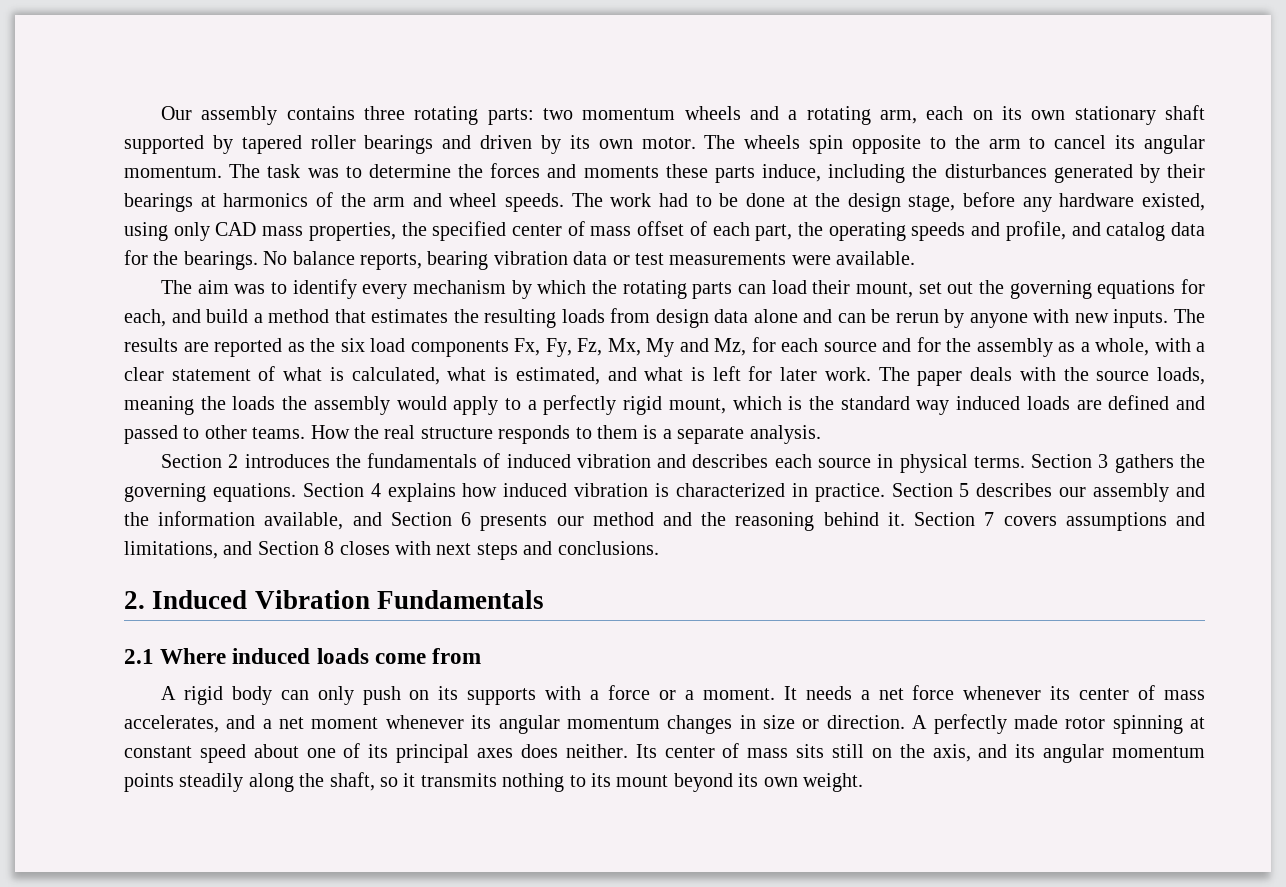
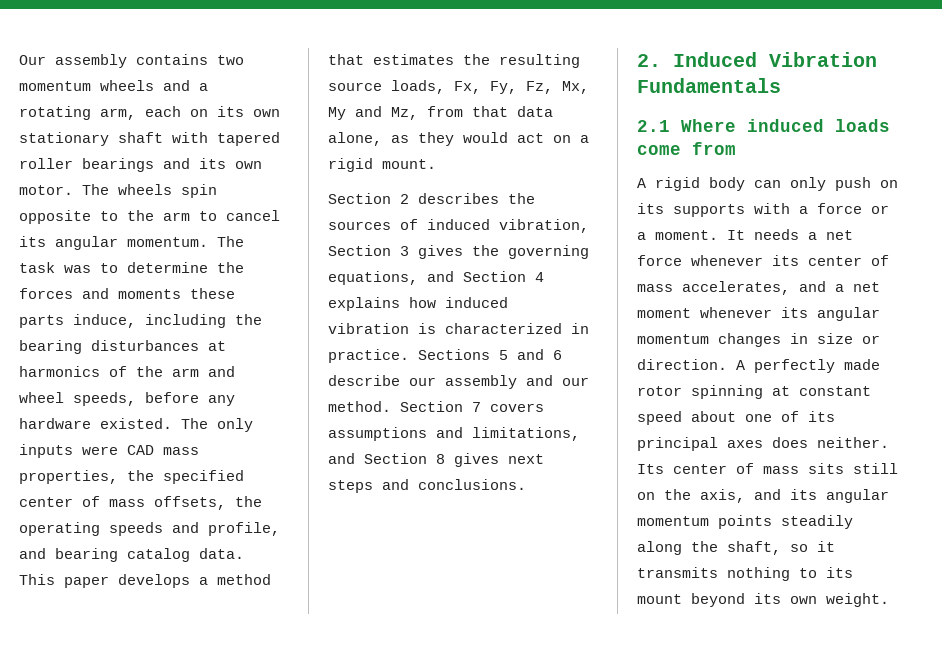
[363,106,534,125] three rotating parts: -> (208, 59) none
[124,135,233,154] supported by -> [172,132,208,143] with
[480,135,561,154] driven by -> (190, 163) none
[944,164,1205,183] [124,193,193,212] disturbances generated by their bearings -> [19,340,199,354] bearing disturbances
[505,192,1205,212] [124,222,210,241] speeds. The work had to be done at the design stage, before any hardware existed, using only -> [73,392,235,406] [19,418,253,432] [19,444,118,458] speeds, before any hardware existed. The only inputs were
[637,221,793,241] offset of each part, -> [154,496,226,510] offsets,
[1106,222,1205,241] [124,250,916,270] [160,279,1205,299] [124,309,249,327] catalog data for the bearings. No balance reports, bearing vibration data or test measurements were available. // The aim was to identify every mechanism by which the rotating parts can load their mount, set out the governing equations for each, and build -> [55,548,244,562] [19,574,190,588] bearing catalog data. This paper develops
[561,308,1205,328] [124,338,509,357] loads from design data alone and can be rerun by anyone with new inputs. The results are reported as the six load components -> [328,80,445,94] source loads,
[751,337,1205,357] [124,366,1206,386] [124,395,1205,415] [124,425,821,444] [160,453,1025,473] for each source and for the assembly as a whole, with a clear statement of what is calculated, what is estimated, and what is left for later work. The paper deals with the source loads, meaning the loads the assembly would apply to a perfectly rigid mount, which is the standard way induced loads are defined and passed to other teams. How the real structure responds to them is a separate analysis. // Section 2 introduces the fundamentals of induced vibration and describes each source in physical terms. -> [427,106,553,117] [328,132,589,146] [328,158,436,172] [328,193,535,204] [328,219,589,233] from that data alone, as they would act on a rigid mount. // Section 2 describes the sources of induced vibration,
[1114,454,1206,473] [124,483,296,502] gathers the governing equations. -> [418,245,589,259] [328,271,454,285] gives the governing equations, and
[891,483,1205,502] [124,511,905,531] Section 5 describes our assembly and the information available, and Section 6 presents our method and the reasoning behind it. -> [418,349,562,360] [328,375,589,389] [328,401,391,412] Sections 5 and 6 describe our assembly and our method.
[339,541,431,555] closes with -> [454,453,499,467] gives

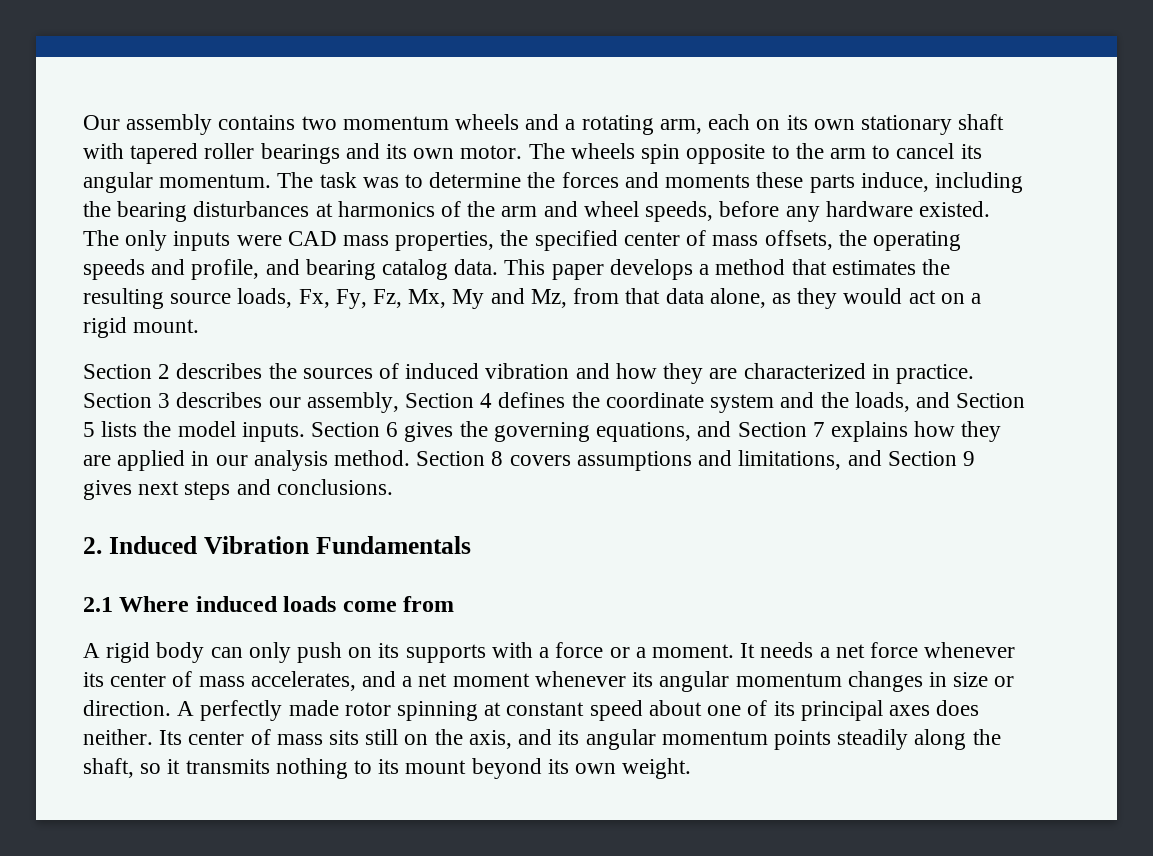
[499,219,589,233] [328,245,409,256] vibration, Section 3 -> [485,363,974,384] [83,392,1026,413] [83,421,399,442] vibration and how they are characterized in practice. Section 3 describes our assembly, Section 4 defines the coordinate system and the loads, and Section 5 lists the model inputs. Section 6
[535,272,544,282] 4 -> [812,422,825,437] 7
[445,297,508,308] [328,323,589,334] [328,349,562,363] [328,375,589,389] induced vibration is characterized in practice. Sections 5 and 6 describe our assembly and our -> [961,421,1002,442] [83,450,328,471] they are applied in our analysis
[472,402,481,412] 7 -> [491,451,504,466] 8
[436,454,445,464] 8 -> [962,451,975,466] 9

